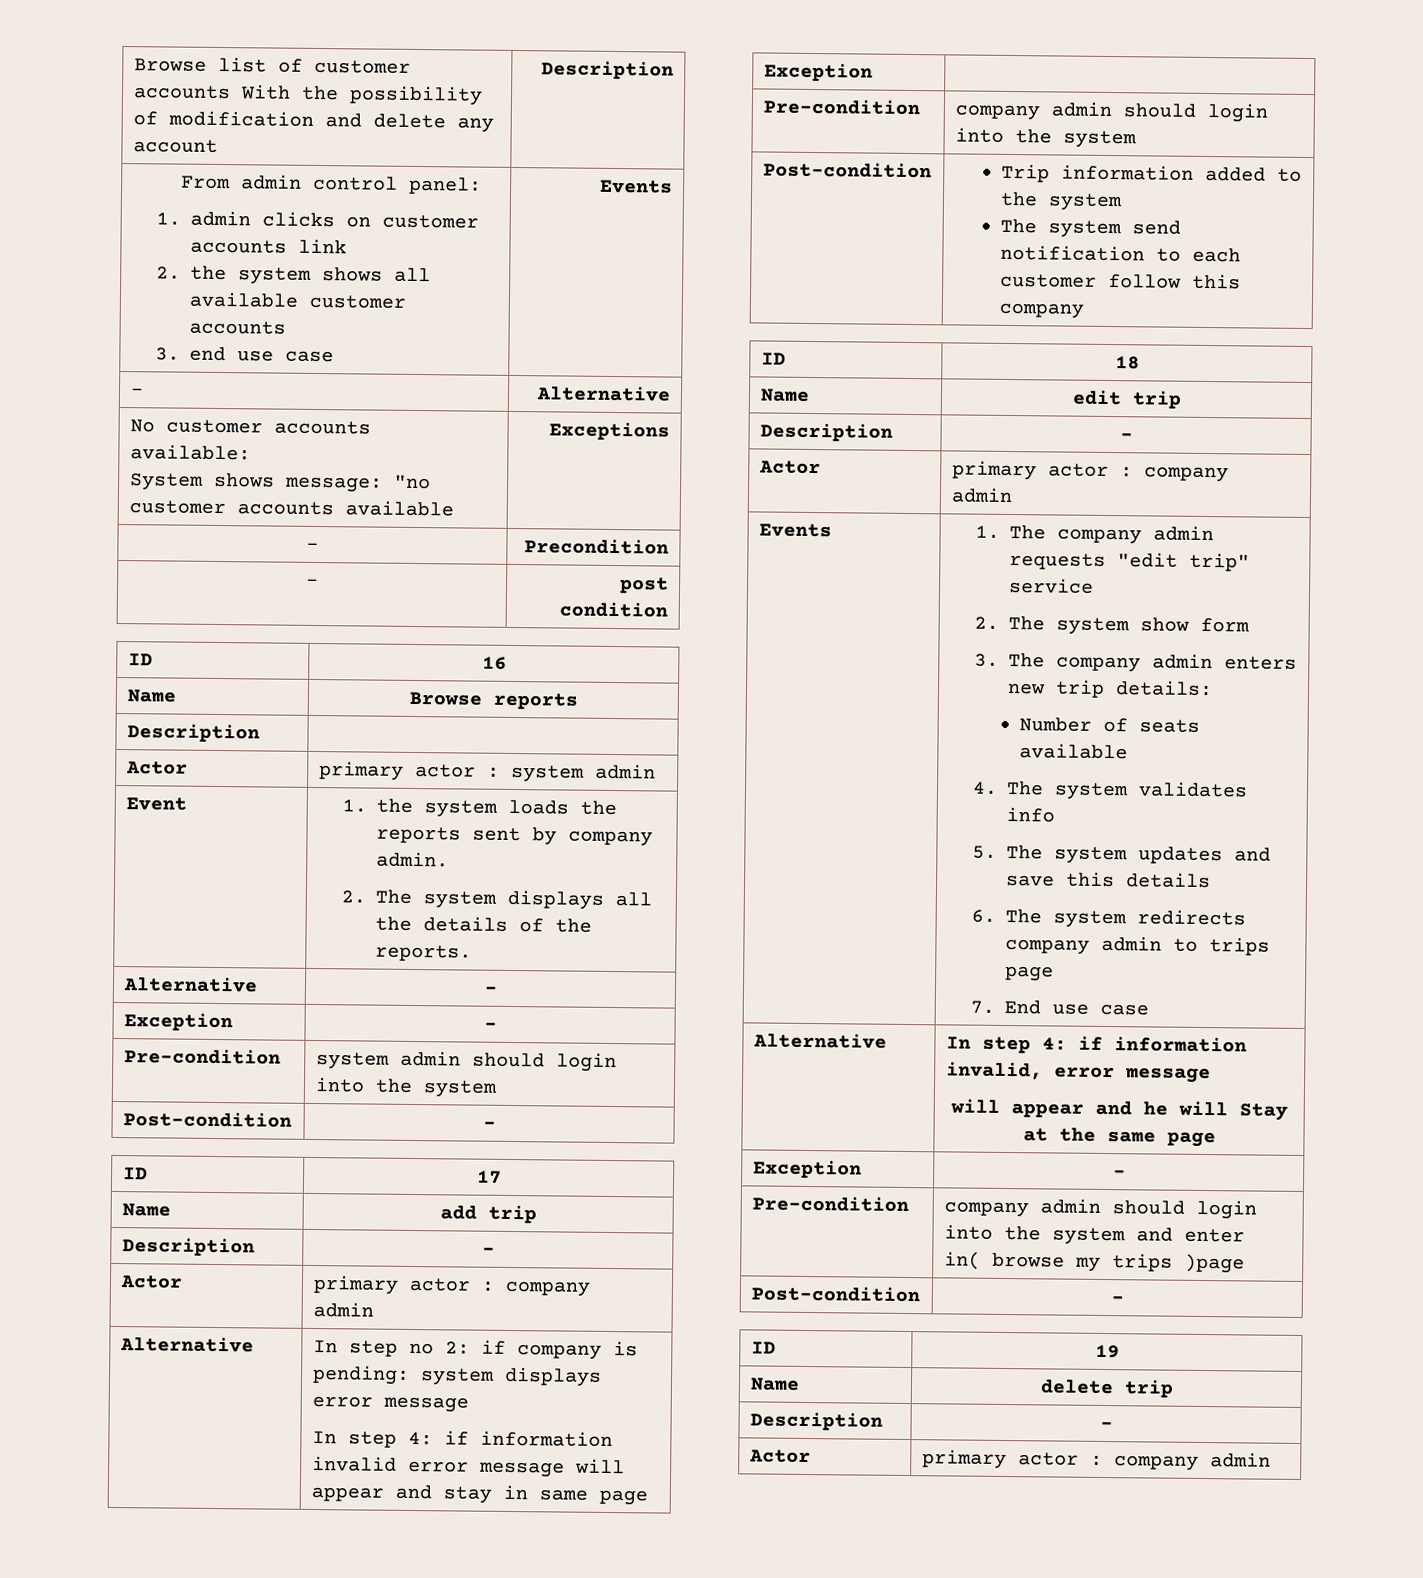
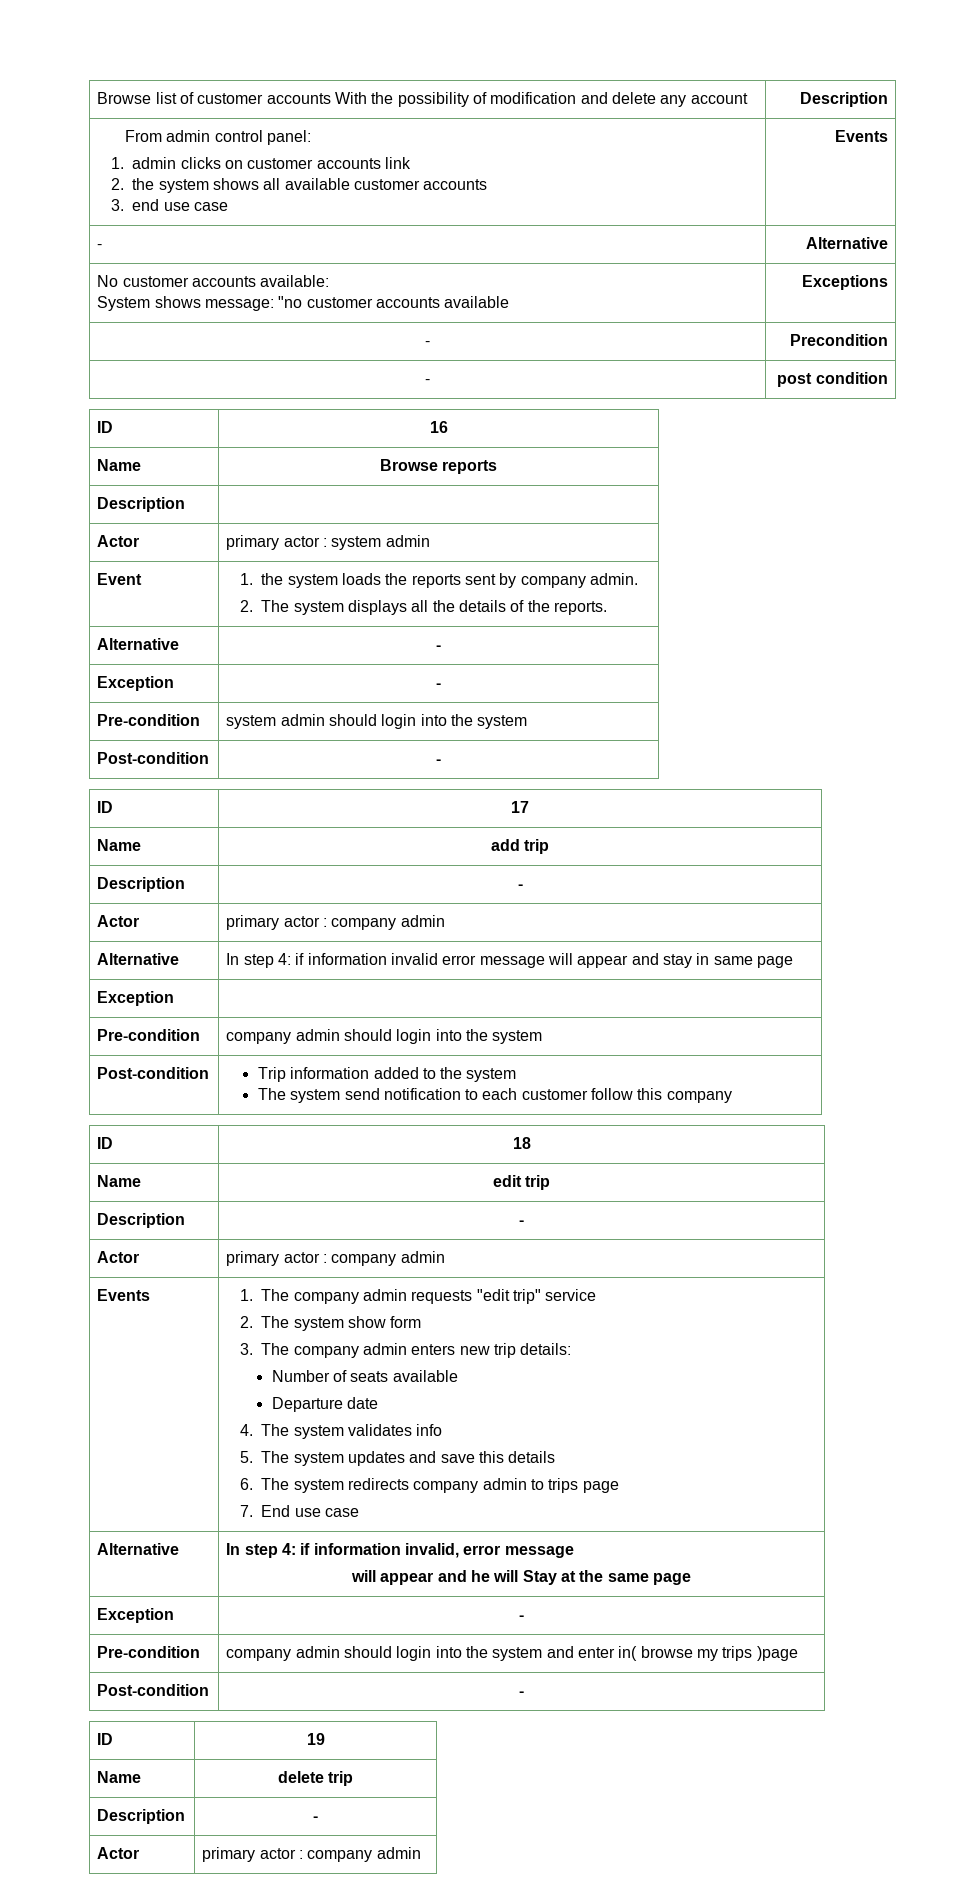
[408,1339,638,1360] [311,1364,602,1387] [311,1395,469,1413] [311,1430,397,1448] no 2: if company is pending: system displays error message // In step -> (274, 961) none
(1128, 751) none -> [271,1397,379,1412] // Departure date

